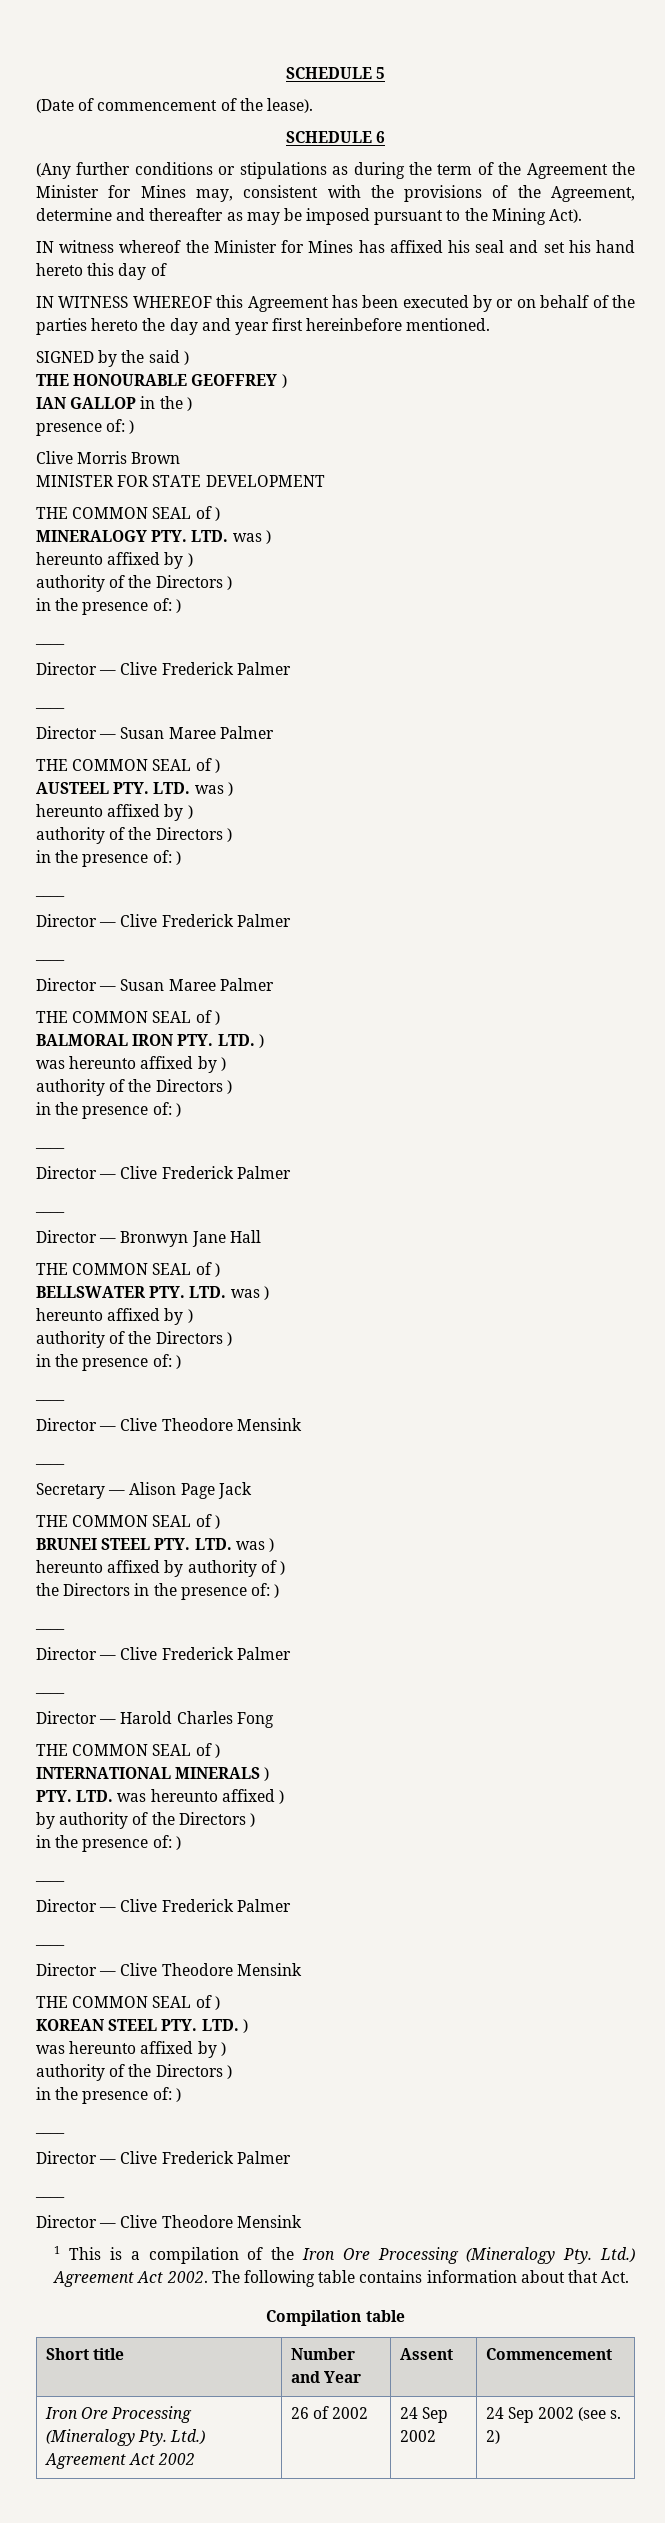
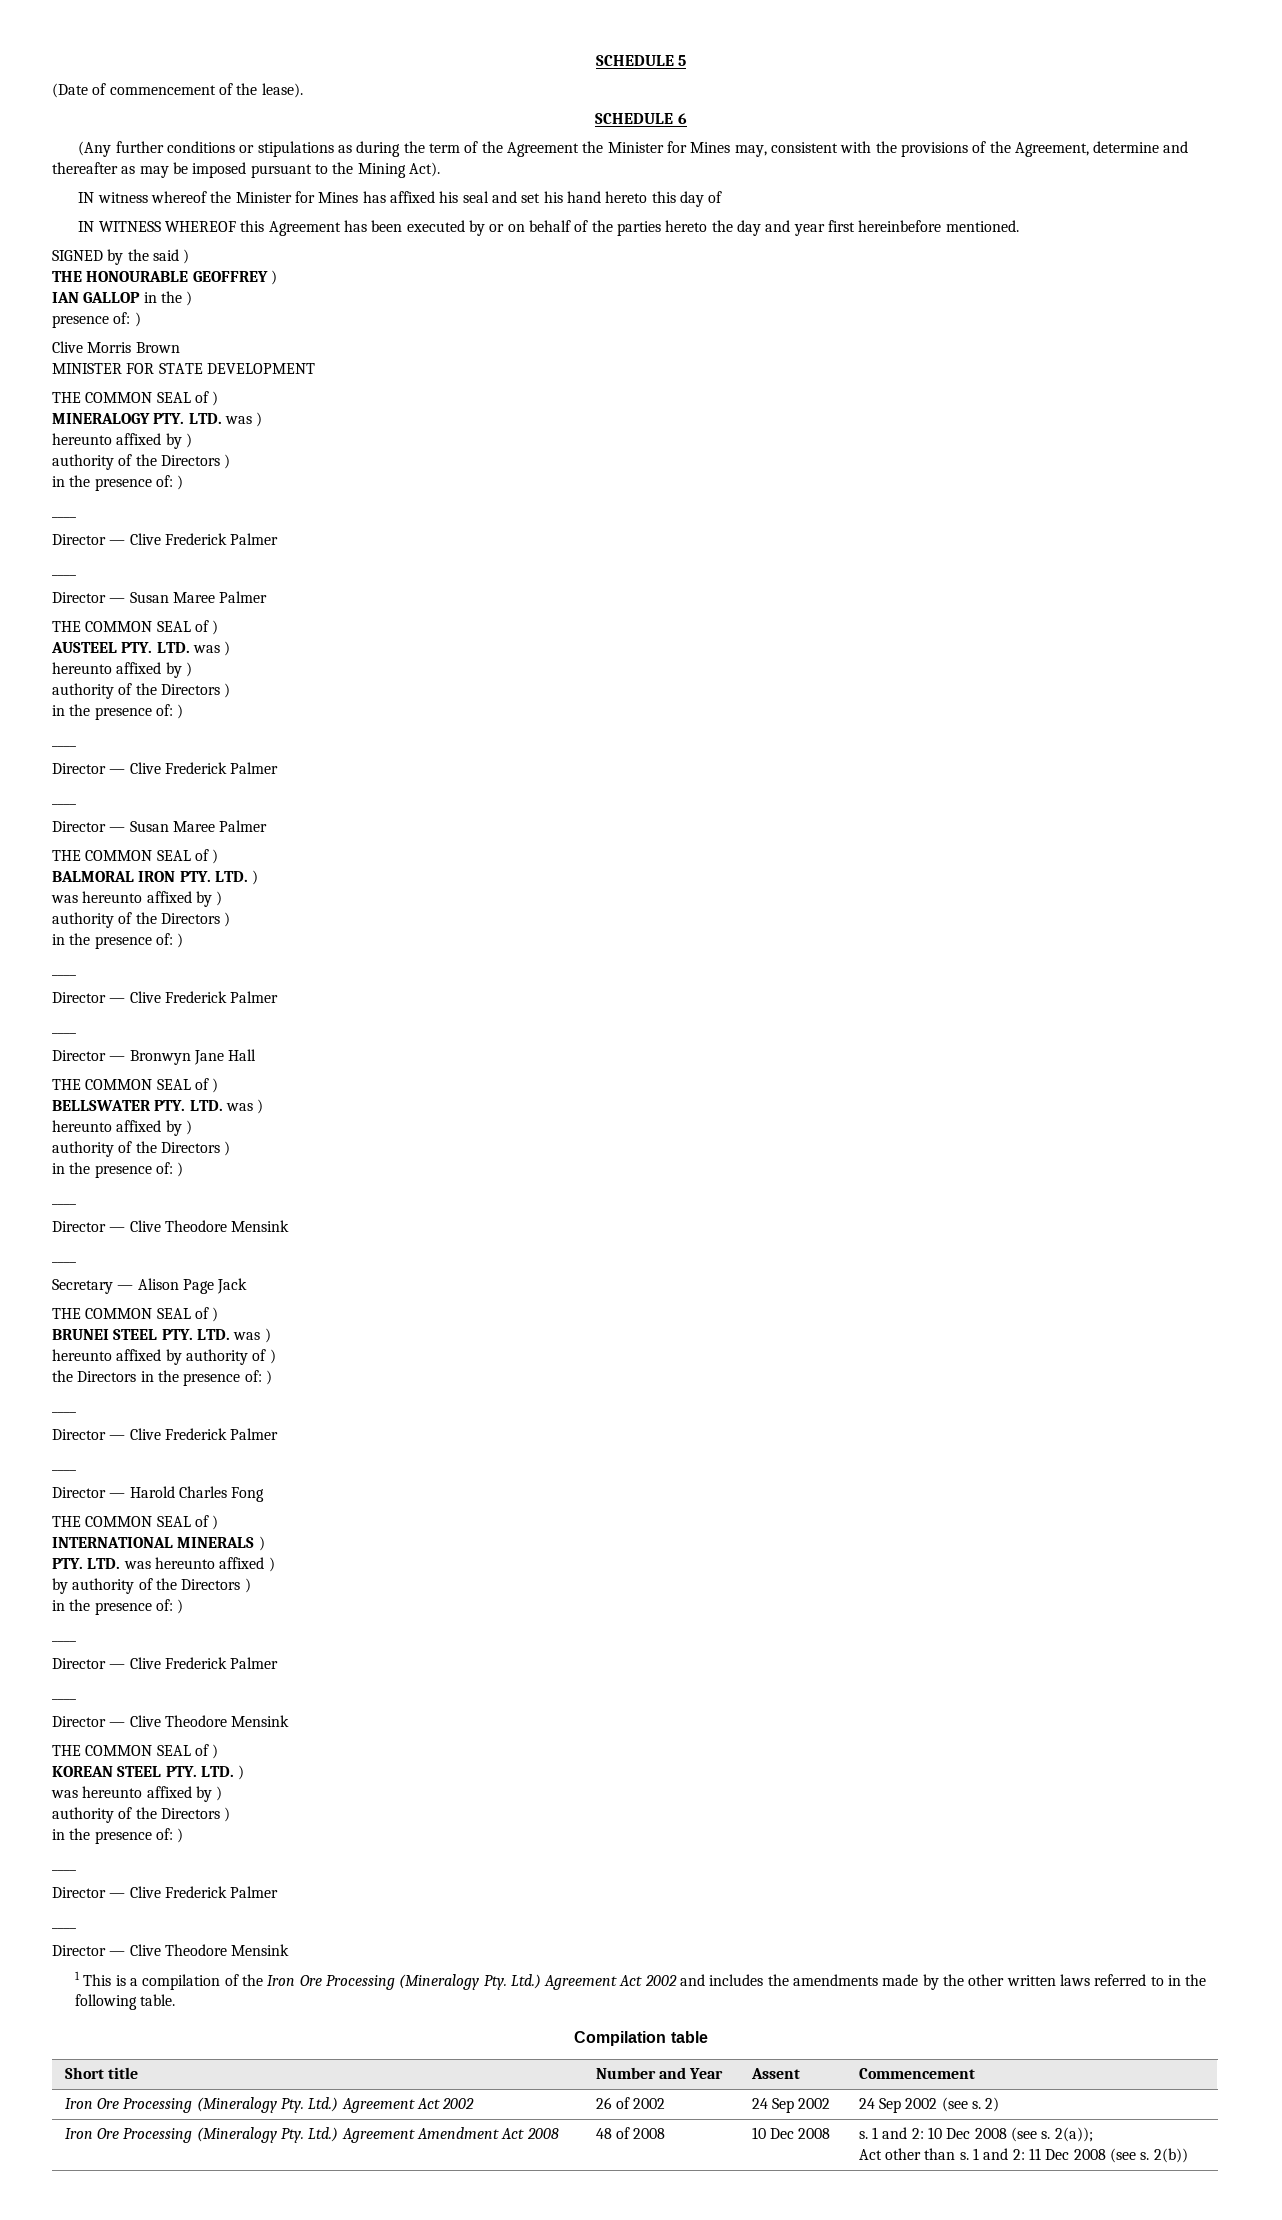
[166,2270,630,2287] 2002. The following table contains information about that Act. -> [644,1974,1207,1990] [74,1994,176,2010] 2002 and includes the amendments made by the other written laws referred to in the following table.
(500, 2437) none -> [64,2127,559,2143] [595,2127,666,2139] [751,2127,831,2139] [858,2127,1093,2142] [858,2148,1188,2163] // Iron Ore Processing (Mineralogy Pty. Ltd.) Agreement Amendment Act 2008 | 48 of 2008 | 10 Dec 2008 | s. 1 and 2: 10 Dec 2008 (see s. 2(a)); // Act other than s. 1 and 2: 11 Dec 2008 (see s. 2(b))

